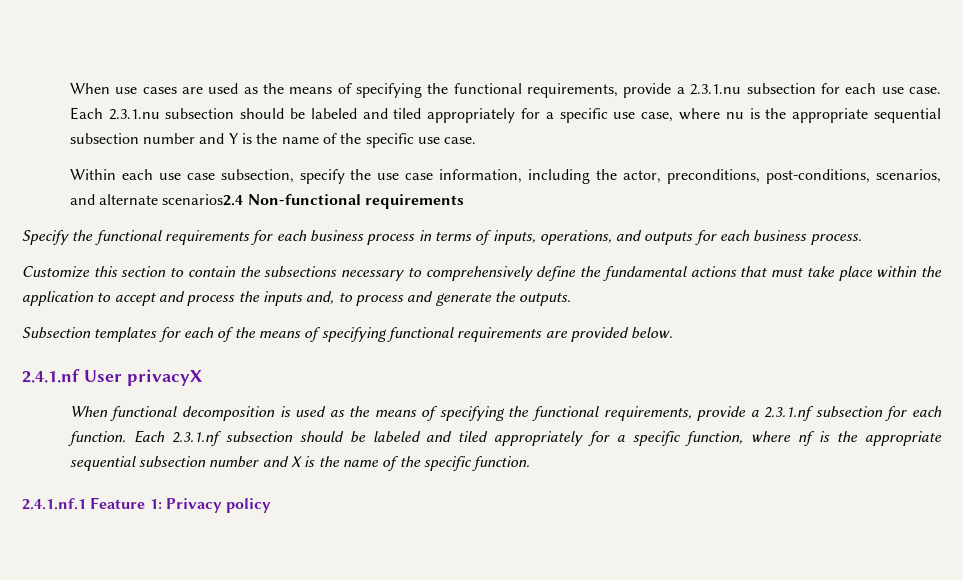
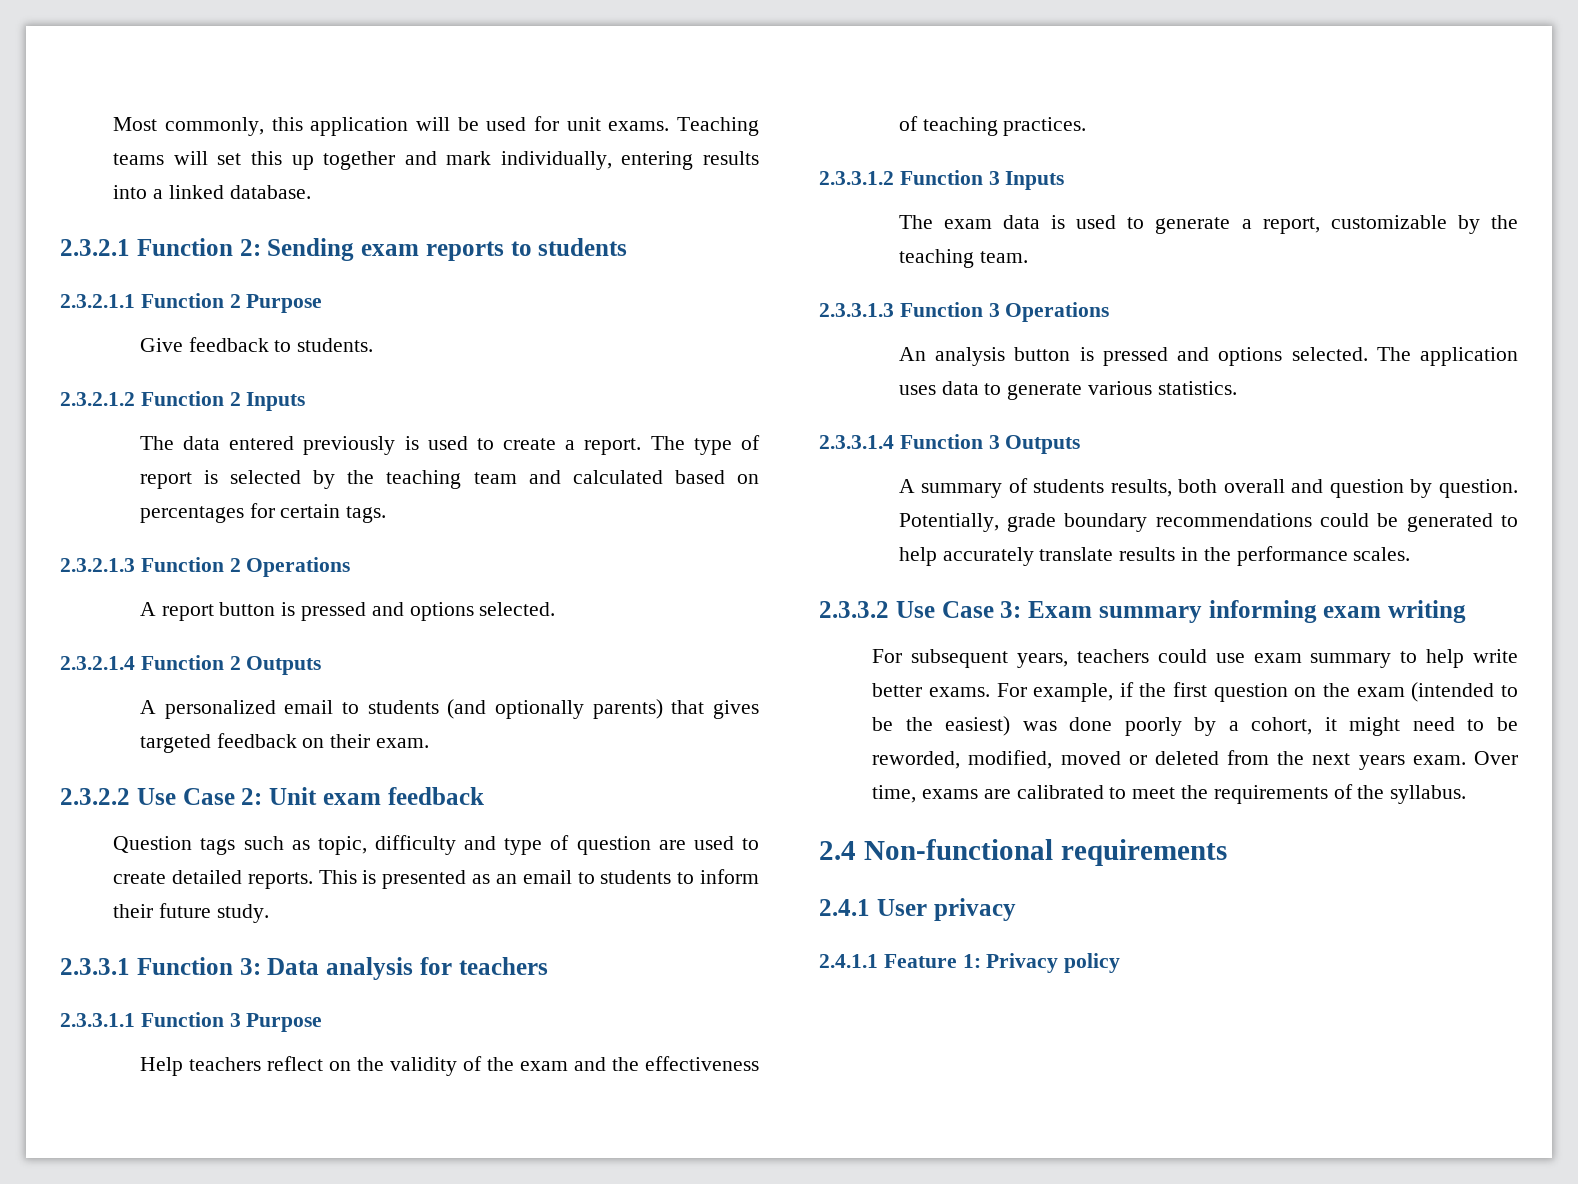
[69,83,941,98] [69,107,942,123] [69,133,477,148] [69,169,941,184] [69,194,465,209] [22,230,862,245] [22,266,942,281] [22,291,572,306] [22,327,674,342] [22,369,202,386] [69,406,943,421] [67,430,943,446] [69,456,531,471] [22,498,86,510] When use cases are used as the means of specifying the functional requirements, provide a 2.3.1.nu subsection for each use case. Each 2.3.1.nu subsection should be labeled and tiled appropriately for a specific use case, where nu is the appropriate sequential subsection number and Y is the name of the specific use case. // Within each use case subsection, specify the use case information, including the actor, preconditions, post-conditions, scenarios, and alternate scenarios2.4 Non-functional requirements // Specify the functional requirements for each business process in terms of inputs, operations, and outputs for each business process. // Customize this section to contain the subsections necessary to comprehensively define the fundamental actions that must take place within the application to accept and process the inputs and, to process and generate the outputs. // Subsection templates for each of the means of specifying functional requirements are provided below. // 2.4.1.nf User privacyX // When functional decomposition is used as the means of specifying the functional requirements, provide a 2.3.1.nf subsection for each function. Each 2.3.1.nf subsection should be labeled and tiled appropriately for a specific function, where nf is the appropriate sequential subsection number and X is the name of the specific function. // 2.4.1.nf.1 -> [113,116,760,136] [113,151,759,170] [113,185,311,199] [60,238,628,261] [60,293,323,313] [139,337,374,352] [60,391,306,411] [139,435,761,455] [139,470,759,489] [139,503,387,523] [60,557,351,577] [139,602,556,621] [60,655,322,675] [139,699,759,719] [139,733,430,753] [60,787,484,805] [113,835,760,855] [113,869,759,889] [113,903,269,923] [60,957,548,980] [60,1012,323,1032] [139,1056,759,1076] [898,116,1087,136] [819,170,1065,190] [898,215,1518,234] [898,249,1028,268] [819,302,1110,322] [898,347,1518,366] [898,381,1237,400] [819,434,1081,454] [898,478,1518,498] [898,513,1518,532] [898,546,1411,566] [819,600,1466,623] [872,649,1518,668] [872,682,1518,702] [872,716,1518,736] [872,750,1519,770] [872,784,1467,804] [819,839,1227,866] [819,898,1016,921] [819,954,878,968] Most commonly, this application will be used for unit exams. Teaching teams will set this up together and mark individually, entering results into a linked database. // 2.3.2.1 Function 2: Sending exam reports to students // 2.3.2.1.1 Function 2 Purpose // Give feedback to students. // 2.3.2.1.2 Function 2 Inputs // The data entered previously is used to create a report. The type of report is selected by the teaching team and calculated based on percentages for certain tags. // 2.3.2.1.3 Function 2 Operations // A report button is pressed and options selected. // 2.3.2.1.4 Function 2 Outputs // A personalized email to students (and optionally parents) that gives targeted feedback on their exam. // 2.3.2.2 Use Case 2: Unit exam feedback // Question tags such as topic, difficulty and type of question are used to create detailed reports. This is presented as an email to students to inform their future study. // 2.3.3.1 Function 3: Data analysis for teachers // 2.3.3.1.1 Function 3 Purpose // Help teachers reflect on the validity of the exam and the effectiveness of teaching practices. // 2.3.3.1.2 Function 3 Inputs // The exam data is used to generate a report, customizable by the teaching team. // 2.3.3.1.3 Function 3 Operations // An analysis button is pressed and options selected. The application uses data to generate various statistics. // 2.3.3.1.4 Function 3 Outputs // A summary of students results, both overall and question by question. Potentially, grade boundary recommendations could be generated to help accurately translate results in the performance scales. // 2.3.3.2 Use Case 3: Exam summary informing exam writing // For subsequent years, teachers could use exam summary to help write better exams. For example, if the first question on the exam (intended to be the easiest) was done poorly by a cohort, it might need to be reworded, modified, moved or deleted from the next years exam. Over time, exams are calibrated to meet the requirements of the syllabus. // 2.4 Non-functional requirements // 2.4.1 User privacy // 2.4.1.1

